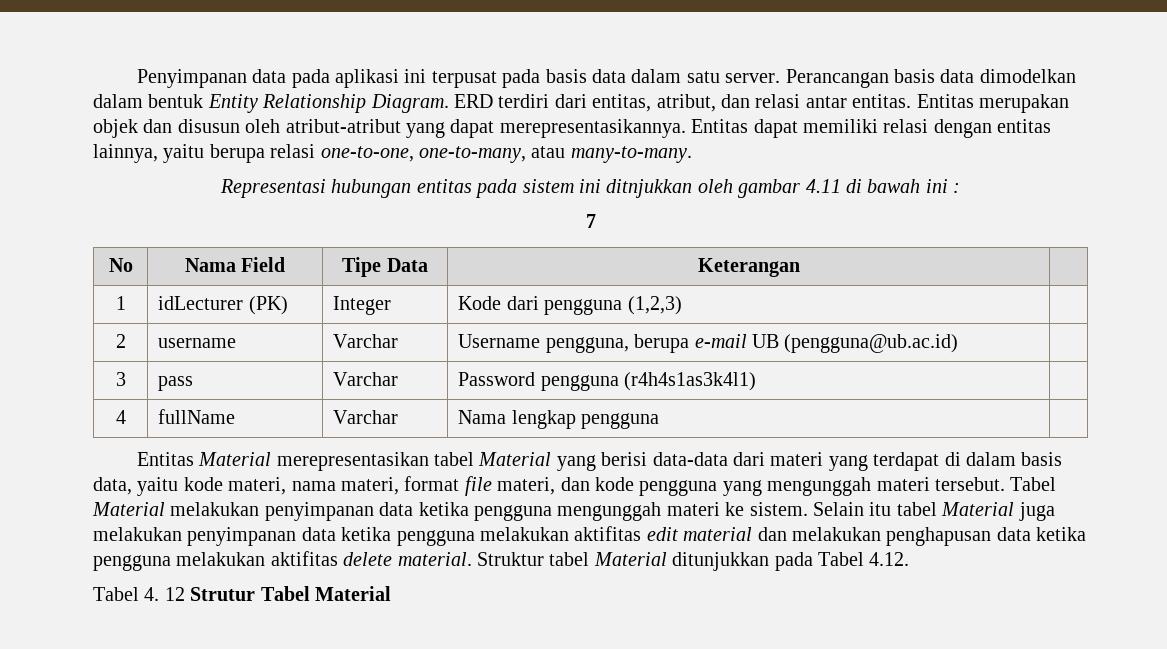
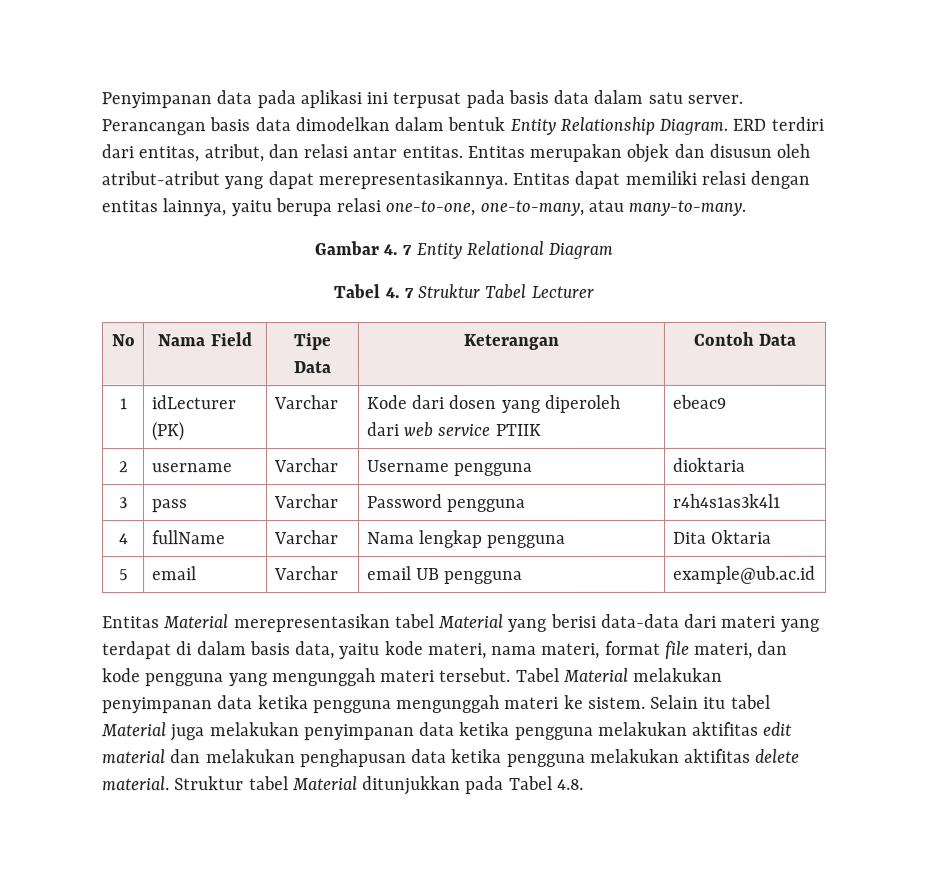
[219,179,961,198] [585,214,596,228] Representasi hubungan entitas pada sistem ini ditnjukkan oleh gambar 4.11 di bawah ini : // 7 -> [313,240,614,260] [333,283,594,299] Gambar 4. 7 Entity Relational Diagram // Tabel 4. 7 Struktur Tabel Lecturer
(800, 267) none -> [692,331,797,346] Contoh Data
[333,296,392,315] Integer -> [272,395,338,410] Varchar
[544,296,682,315] pengguna (1,2,3) | -> [448,394,620,413] [365,422,541,438] [671,394,726,409] dosen yang diperoleh dari web service PTIIK | ebeac9
[545,334,959,353] pengguna, berupa e-mail UB (pengguna@ub.ac.id) | -> [454,462,534,477] [672,457,746,472] pengguna | dioktaria
[624,372,757,391] (r4h4s1as3k4l1) | -> [672,493,781,508] | r4h4s1as3k4l1
(660, 421) none -> [672,529,773,544] [118,569,129,581] [151,566,197,581] [273,566,339,581] [366,566,524,585] [672,565,816,584] Dita Oktaria // 5 | email | Varchar | email UB pengguna | example@ub.ac.id
[869,552,910,566] [93,586,391,601] 4.12. // Tabel 4. 12 Strutur Tabel Material -> [556,778,584,790] 4.8.

